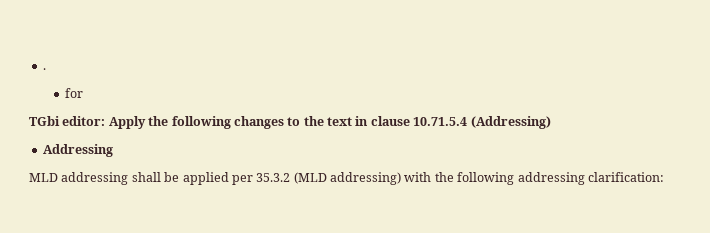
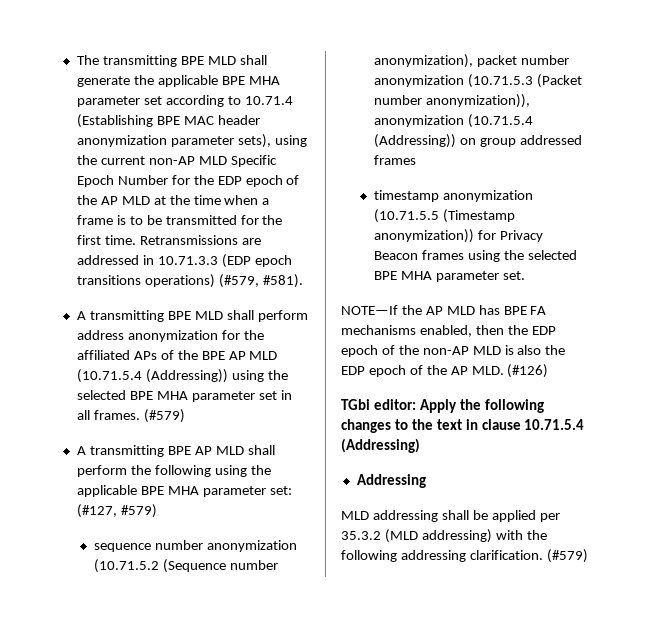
[42,68,46,70] [65,88,84,98] . // for -> [76,55,267,67] [76,75,280,87] [76,95,293,107] [76,114,260,128] [76,134,307,148] [76,155,277,167] [76,175,300,187] [76,195,270,205] [76,215,283,225] [76,235,261,245] [76,254,292,268] [76,274,303,288] [76,310,308,322] [76,330,264,342] [76,350,278,360] [76,369,288,383] [76,390,292,402] [76,409,185,423] [76,445,275,457] [76,465,271,477] [76,485,292,497] [76,504,157,518] [93,540,297,552] [93,559,278,573] [373,54,569,68] [373,74,582,88] [373,94,530,108] [373,114,533,128] [373,134,582,148] [373,155,416,165] [373,190,533,202] [373,209,515,223] [373,229,543,243] [373,250,577,262] [373,271,525,282] [341,305,547,315] [341,325,556,337] [341,345,566,357] [341,364,549,378] The transmitting BPE MLD shall generate the applicable BPE MHA parameter set according to 10.71.4 (Establishing BPE MAC header anonymization parameter sets), using the current non-AP MLD Specific Epoch Number for the EDP epoch of the AP MLD at the time when a frame is to be transmitted for the first time. Retransmissions are addressed in 10.71.3.3 (EDP epoch transitions operations) (#579, #581). // A transmitting BPE MLD shall perform address anonymization for the affiliated APs of the BPE AP MLD (10.71.5.4 (Addressing)) using the selected BPE MHA parameter set in all frames. (#579) // A transmitting BPE AP MLD shall perform the following using the applicable BPE MHA parameter set: (#127, #579) // sequence number anonymization (10.71.5.2 (Sequence number anonymization), packet number anonymization (10.71.5.3 (Packet number anonymization)), anonymization (10.71.5.4 (Addressing)) on group addressed frames // timestamp anonymization (10.71.5.5 (Timestamp anonymization)) for Privacy Beacon frames using the selected BPE MHA parameter set. // NOTE—If the AP MLD has BPE FA mechanisms enabled, then the EDP epoch of the non-AP MLD is also the EDP epoch of the AP MLD. (#126)
[587,172,664,182] clarification: -> [469,549,588,563] clarification. (#579)

